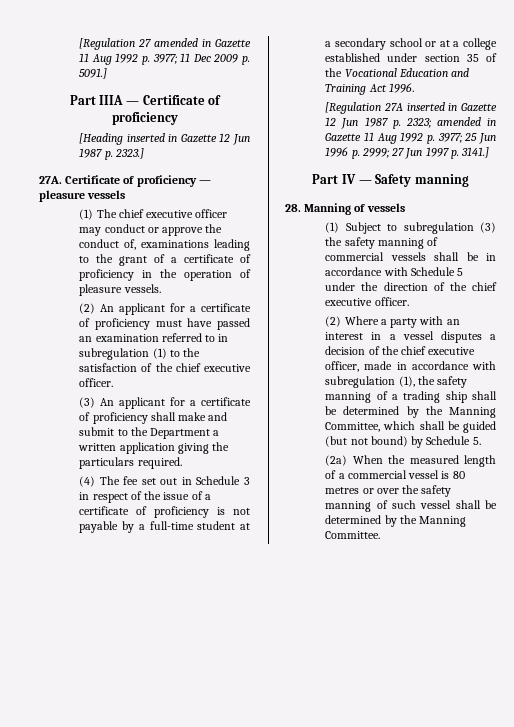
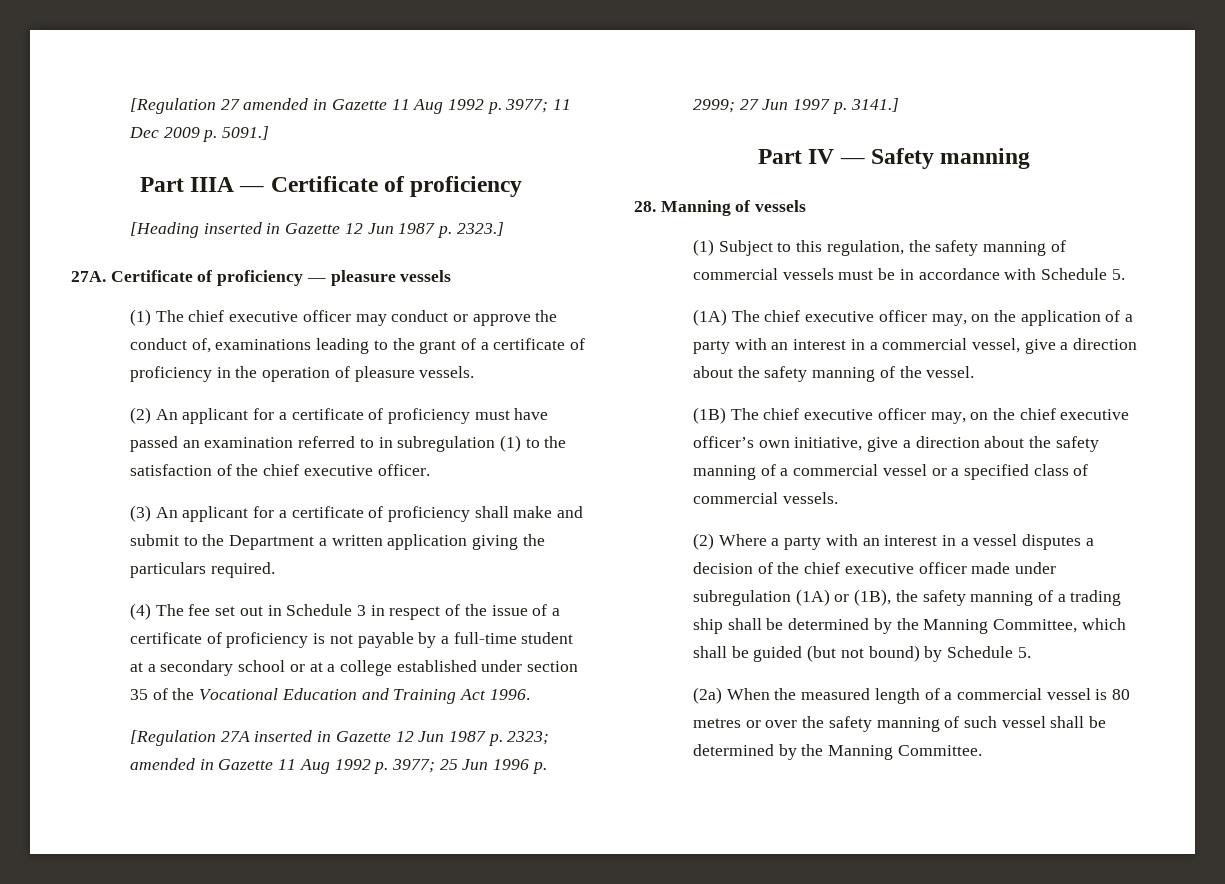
[403,222,496,234] subregulation (3) -> [796,240,904,256] this regulation,
[434,252,460,261] shall -> [838,270,874,280] must
[457,268,464,276] [325,282,497,291] [325,297,409,306] 5 under the direction of the chief executive officer. -> [1111,269,1125,280] [692,309,1134,326] [692,338,1138,354] [692,366,975,382] [692,407,1130,424] [692,436,1099,452] [692,464,1089,480] [692,492,838,504] 5. // (1A) The chief executive officer may, on the application of a party with an interest in a commercial vessel, give a direction about the safety manning of the vessel. // (1B) The chief executive officer may, on the chief executive officer’s own initiative, give a direction about the safety manning of a commercial vessel or a specified class of commercial vessels.
[325,361,496,372] [325,376,415,388] officer, made in accordance with subregulation (1), -> [918,562,1057,574] [692,589,892,606] officer made under subregulation (1A) or (1B),

